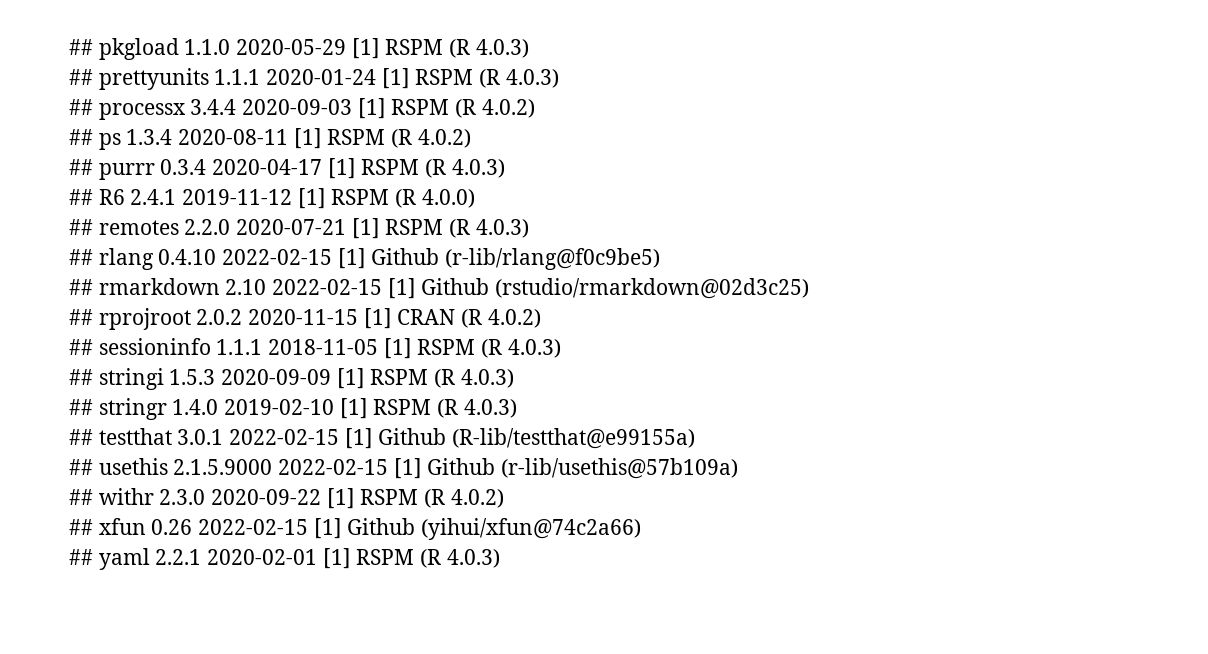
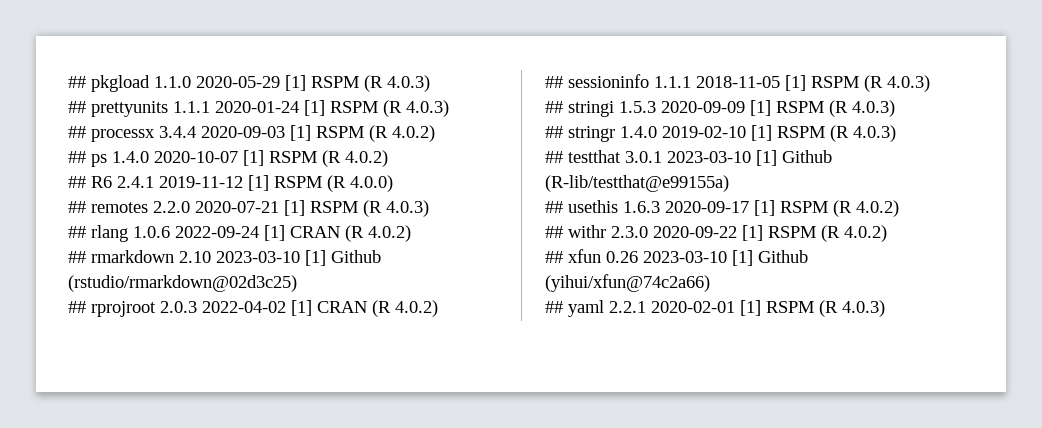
[126,128,471,149] [69,158,505,180] 1.3.4 2020-08-11 [1] RSPM (R 4.0.2) // ## purrr 0.3.4 2020-04-17 [1] RSPM (R 4.0.3) -> [112,150,388,167] 1.4.0 2020-10-07 [1] RSPM (R 4.0.2)
[158,248,661,270] 0.4.10 2022-02-15 [1] Github (r-lib/rlang@f0c9be5) -> [133,225,411,242] 1.0.6 2022-09-24 [1] CRAN (R 4.0.2)
[272,279,383,295] 2022-02-15 -> [216,251,300,263] 2023-03-10
[196,309,359,325] 2.0.2 2020-11-15 -> [160,301,286,313] 2.0.3 2022-04-02
[229,429,340,445] 2022-02-15 -> [667,151,751,163] 2023-03-10
[173,458,739,479] 2.1.5.9000 2022-02-15 [1] Github (r-lib/usethis@57b109a) -> [623,200,899,217] 1.6.3 2020-09-17 [1] RSPM (R 4.0.2)
[198,519,309,535] 2022-02-15 -> [643,251,727,263] 2023-03-10

